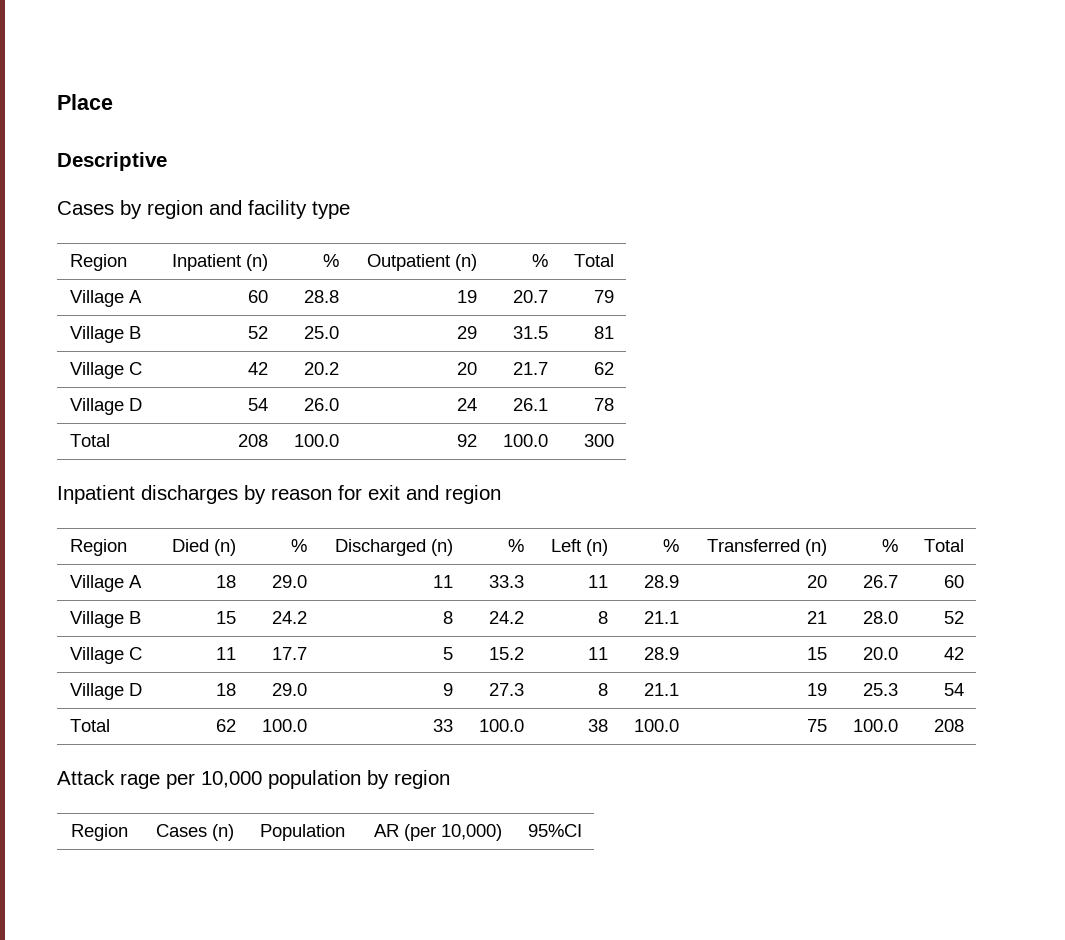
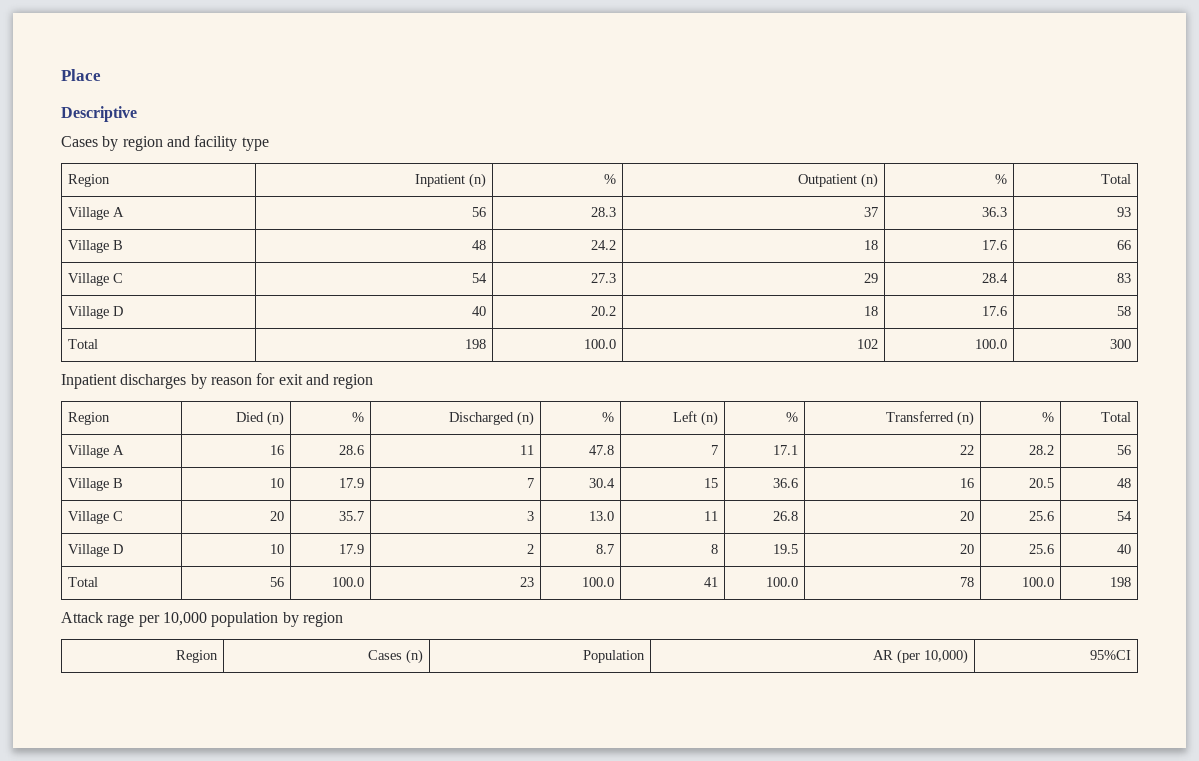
[247,290,268,303] [303,290,339,303] [456,290,477,303] [512,290,548,303] [593,290,614,303] [69,326,141,343] [247,326,268,339] [303,326,339,339] [456,326,477,339] [512,326,548,339] [593,326,614,339] [69,362,142,379] [247,362,268,375] [303,362,339,375] [456,362,477,375] [512,362,548,375] [593,362,614,375] [69,398,142,415] [247,398,268,411] [303,398,339,411] [456,398,477,411] [512,398,548,411] [593,398,614,411] [69,434,110,447] [237,434,268,447] [293,434,339,447] [456,434,477,447] 60 | 28.8 | 19 | 20.7 | 79 // Village B | 52 | 25.0 | 29 | 31.5 | 81 // Village C | 42 | 20.2 | 20 | 21.7 | 62 // Village D | 54 | 26.0 | 24 | 26.1 | 78 // Total | 208 | 100.0 | 92 -> [471,207,486,217] [590,207,616,217] [863,207,878,217] [981,207,1007,217] [1116,207,1131,217] [68,240,124,253] [471,240,486,250] [590,240,616,250] [863,240,878,250] [981,240,1007,250] [1116,240,1131,250] [68,273,124,286] [471,273,487,283] [590,273,616,283] [863,273,878,283] [981,273,1008,283] [1116,273,1131,283] [68,306,124,319] [471,306,486,316] [590,306,616,316] [863,306,878,316] [981,306,1007,316] [1116,306,1131,316] [68,339,99,349] [464,339,486,349] [583,339,616,349] [856,339,878,349] 56 | 28.3 | 37 | 36.3 | 93 // Village B | 48 | 24.2 | 18 | 17.6 | 66 // Village C | 54 | 27.3 | 29 | 28.4 | 83 // Village D | 40 | 20.2 | 18 | 17.6 | 58 // Total | 198 | 100.0 | 102
[215,575,236,588] [271,575,307,588] [432,575,453,588] [488,575,524,588] [587,575,608,588] [643,575,679,588] [806,575,827,588] [862,575,898,588] [943,575,964,588] [69,611,141,628] [215,611,236,624] [271,611,307,624] [442,611,453,624] [488,611,524,624] [597,611,608,624] [643,611,679,624] [806,611,827,624] [862,611,898,624] [943,611,964,624] [69,647,142,664] [215,647,236,660] [271,647,307,660] [442,647,453,660] [488,647,524,660] [587,647,608,660] [643,647,679,660] [806,647,827,660] [862,647,898,660] [943,647,964,660] [69,683,142,700] [215,683,236,696] [271,683,307,696] [442,683,453,696] [488,683,524,696] [597,683,608,696] [643,683,679,696] [806,683,827,696] [862,683,898,696] [943,683,964,696] [69,719,110,732] [215,719,236,732] [261,719,307,732] [432,719,453,732] [478,719,524,732] [587,719,608,732] [633,719,679,732] [806,719,827,732] [852,719,898,732] [933,719,964,732] 18 | 29.0 | 11 | 33.3 | 11 | 28.9 | 20 | 26.7 | 60 // Village B | 15 | 24.2 | 8 | 24.2 | 8 | 21.1 | 21 | 28.0 | 52 // Village C | 11 | 17.7 | 5 | 15.2 | 11 | 28.9 | 15 | 20.0 | 42 // Village D | 18 | 29.0 | 9 | 27.3 | 8 | 21.1 | 19 | 25.3 | 54 // Total | 62 | 100.0 | 33 | 100.0 | 38 | 100.0 | 75 | 100.0 | 208 -> [269,445,284,455] [338,445,364,455] [519,445,534,455] [588,445,614,455] [710,445,718,455] [772,445,798,455] [959,445,974,455] [1028,445,1054,455] [1116,445,1131,455] [68,478,124,491] [269,478,284,488] [338,478,364,488] [526,478,534,488] [588,478,615,488] [703,478,718,488] [772,478,798,488] [959,478,974,488] [1028,478,1054,488] [1116,478,1131,488] [68,511,124,524] [269,511,284,521] [338,511,364,521] [526,511,534,521] [588,511,614,521] [703,511,718,521] [772,511,798,521] [959,511,974,521] [1028,511,1054,521] [1116,511,1132,521] [68,544,124,557] [269,544,284,554] [338,544,364,554] [526,544,534,554] [595,544,614,554] [710,544,718,554] [772,544,798,554] [959,544,974,554] [1028,544,1054,554] [1116,544,1131,554] [68,577,99,587] [269,577,284,587] [331,577,364,587] [519,577,534,587] [581,577,614,587] [703,577,718,587] [765,577,798,587] [959,577,974,587] [1021,577,1054,587] [1109,577,1131,587] 16 | 28.6 | 11 | 47.8 | 7 | 17.1 | 22 | 28.2 | 56 // Village B | 10 | 17.9 | 7 | 30.4 | 15 | 36.6 | 16 | 20.5 | 48 // Village C | 20 | 35.7 | 3 | 13.0 | 11 | 26.8 | 20 | 25.6 | 54 // Village D | 10 | 17.9 | 2 | 8.7 | 8 | 19.5 | 20 | 25.6 | 40 // Total | 56 | 100.0 | 23 | 100.0 | 41 | 100.0 | 78 | 100.0 | 198

